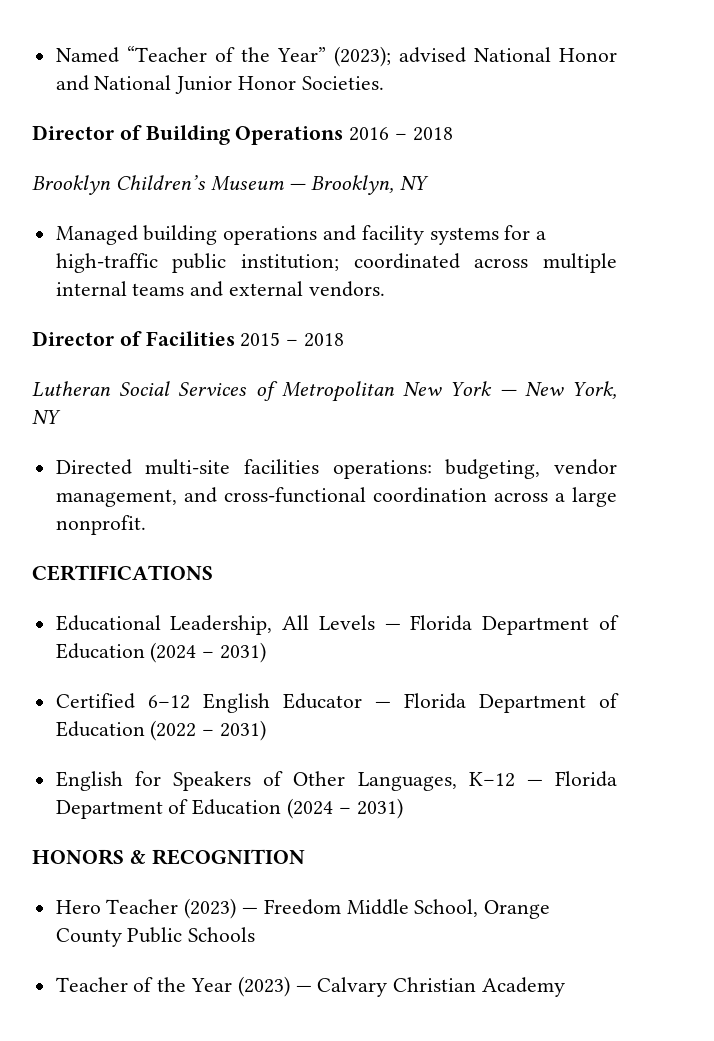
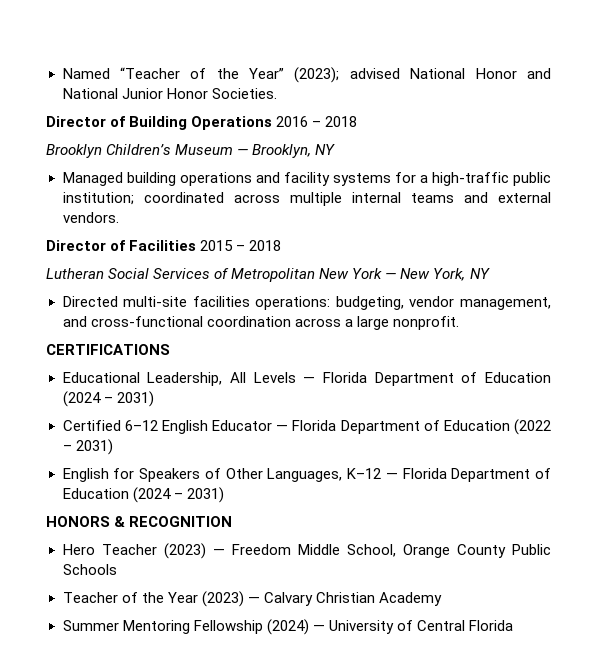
(566, 987) none -> [62,619,513,635] // Summer Mentoring Fellowship (2024) — University of Central Florida

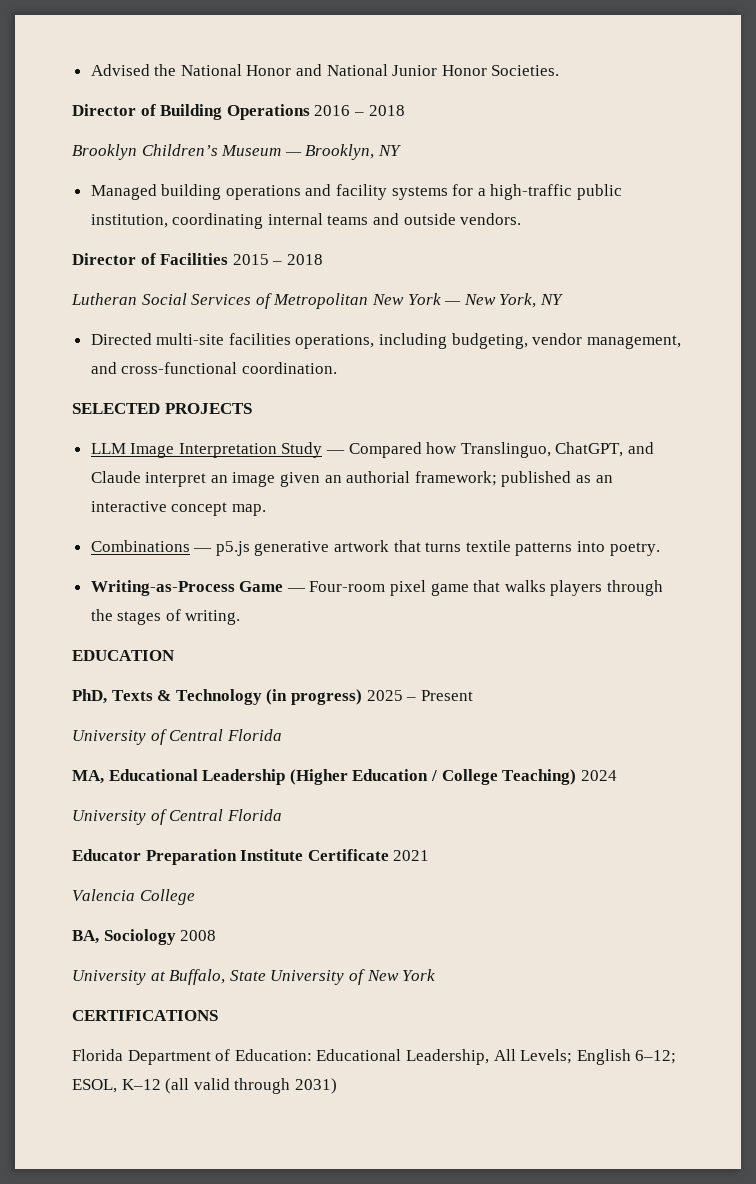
[62,67,400,83] Named “Teacher of the Year” (2023); advised -> [90,64,177,76] Advised the
[62,192,342,206] institution; coordinated across multiple -> [90,213,264,229] institution, coordinating
[498,192,551,203] external -> [403,213,456,225] outside
[255,296,331,310] operations: -> [295,333,448,349] operations, including
[206,316,459,330] [46,344,170,355] [62,372,551,386] [62,391,154,407] [62,419,551,435] [62,439,113,455] [62,468,551,482] [62,487,224,503] [46,516,233,527] [62,543,551,559] [62,564,117,575] [62,591,442,607] [62,619,513,635] coordination across a large nonprofit. // CERTIFICATIONS // Educational Leadership, All Levels — Florida Department of Education (2024 – 2031) // Certified 6–12 English Educator — Florida Department of Education (2022 – 2031) // English for Speakers of Other Languages, K–12 — Florida Department of Education (2024 – 2031) // HONORS & RECOGNITION // Hero Teacher (2023) — Freedom Middle School, Orange County Public Schools // Teacher of the Year (2023) — Calvary Christian Academy // Summer Mentoring Fellowship (2024) — University of Central Florida -> [241,362,337,374] [72,403,252,414] [90,442,655,458] [90,471,613,487] [90,501,266,516] [90,540,660,556] [90,580,664,596] [90,609,241,625] [72,650,175,661] [72,689,473,705] [72,729,282,745] [72,769,617,785] [72,809,282,825] [72,849,430,865] [72,889,195,905] [72,929,217,945] [72,969,436,985] [72,1010,218,1021] [72,1049,677,1065] [72,1078,337,1094] coordination. // SELECTED PROJECTS // LLM Image Interpretation Study — Compared how Translinguo, ChatGPT, and Claude interpret an image given an authorial framework; published as an interactive concept map. // Combinations — p5.js generative artwork that turns textile patterns into poetry. // Writing-as-Process Game — Four-room pixel game that walks players through the stages of writing. // EDUCATION // PhD, Texts & Technology (in progress) 2025 – Present // University of Central Florida // MA, Educational Leadership (Higher Education / College Teaching) 2024 // University of Central Florida // Educator Preparation Institute Certificate 2021 // Valencia College // BA, Sociology 2008 // University at Buffalo, State University of New York // CERTIFICATIONS // Florida Department of Education: Educational Leadership, All Levels; English 6–12; ESOL, K–12 (all valid through 2031)

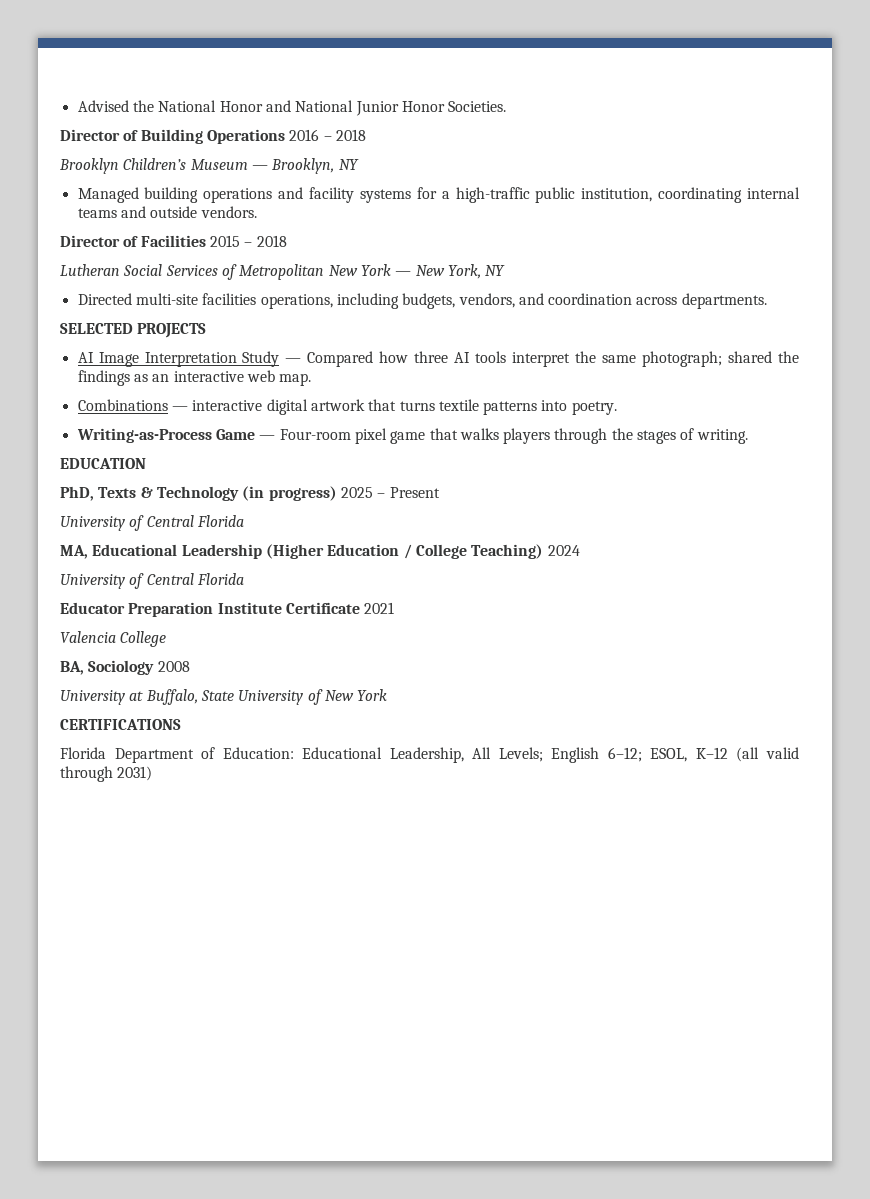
[451,333,681,349] [90,362,337,374] budgeting, vendor management, and cross-functional coordination. -> [402,293,767,309] budgets, vendors, and coordination across departments.
[90,443,126,454] LLM -> [77,352,94,363] AI
[460,442,655,458] [90,471,572,487] Translinguo, ChatGPT, and Claude interpret an image given an authorial framework; published -> [414,351,800,367] [77,370,130,386] three AI tools interpret the same photograph; shared the findings
[171,502,228,516] concept -> [246,370,275,382] web
[215,541,330,556] p5.js generative -> [192,399,308,415] interactive digital

